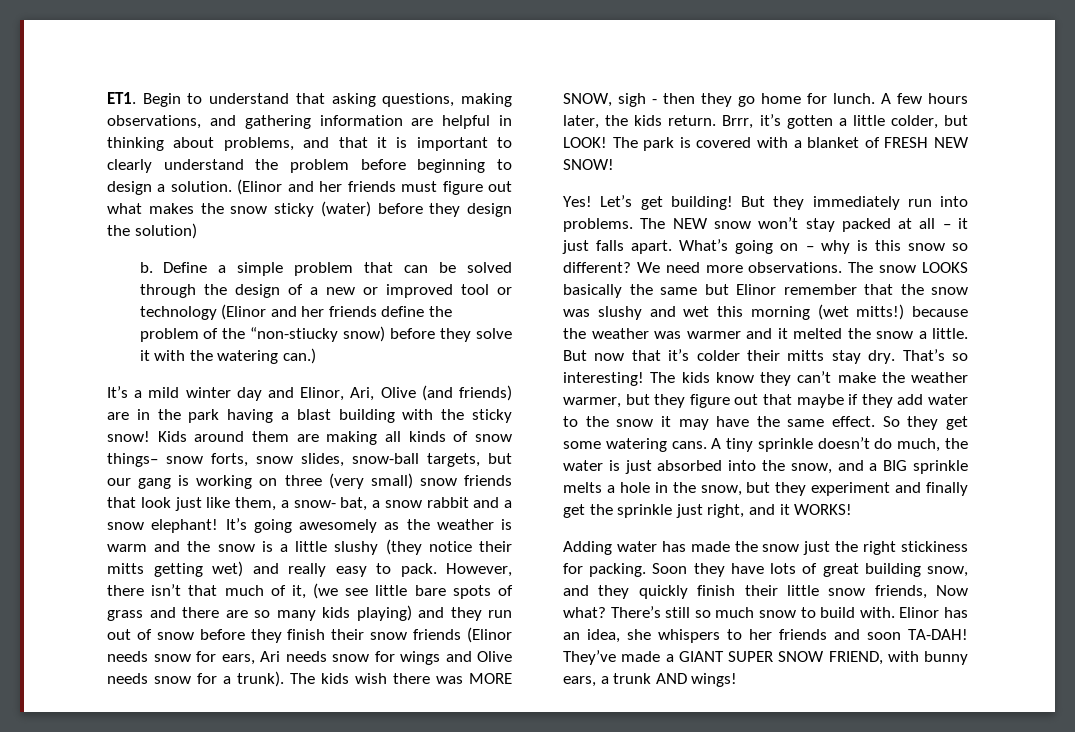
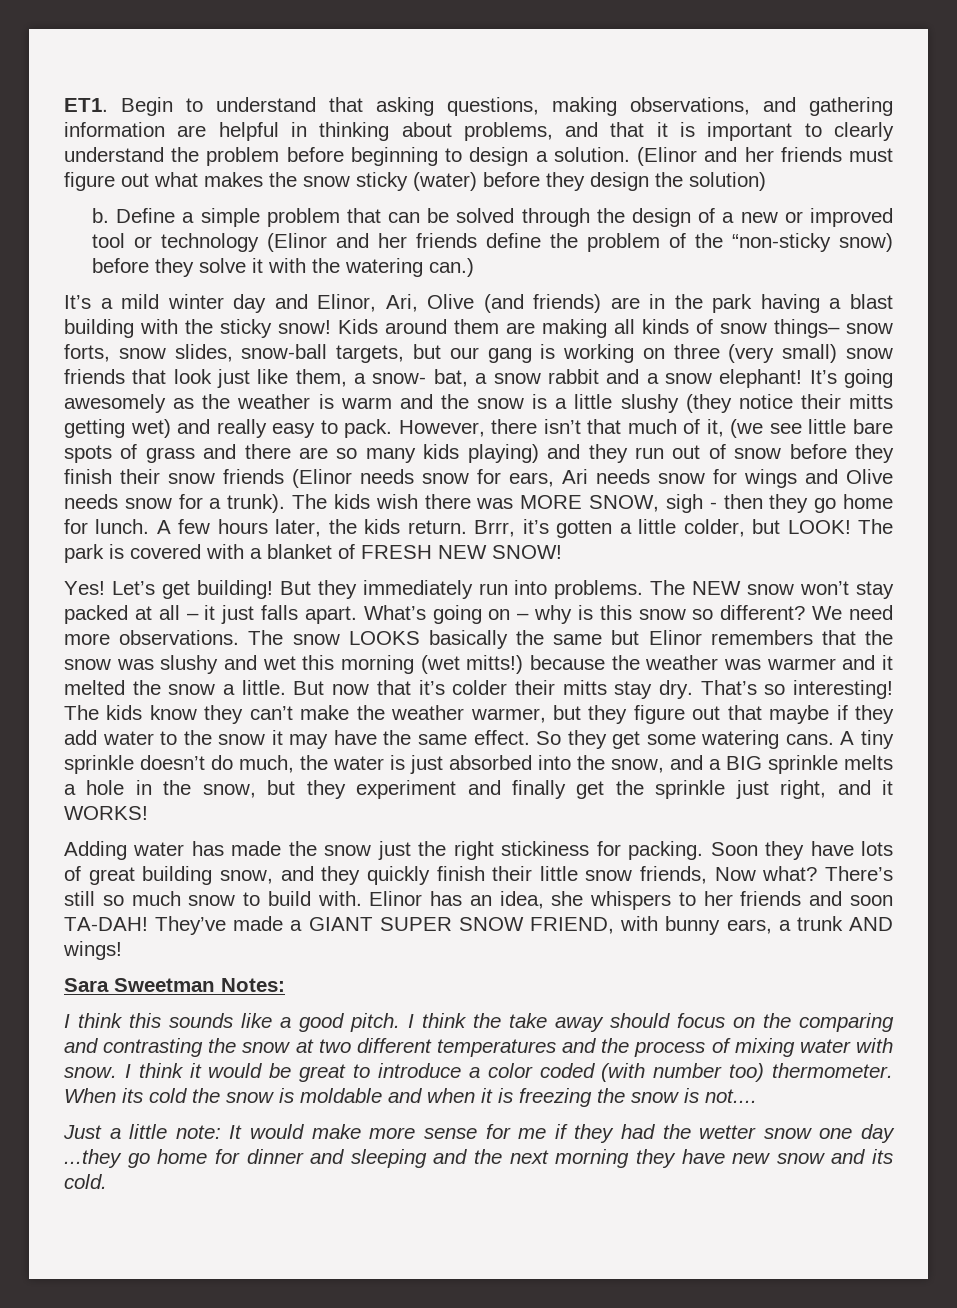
[250,327,339,342] “non-stiucky -> [731,233,831,252] “non-sticky
[783,284,857,295] remember -> [710,630,813,645] remembers
(738, 680) none -> [64,978,285,992] [64,1013,894,1032] [64,1038,893,1057] [64,1063,894,1082] [64,1088,757,1107] [63,1124,895,1143] [64,1149,893,1168] [64,1174,107,1189] // Sara Sweetman Notes: // I think this sounds like a good pitch. I think the take away should focus on the comparing and contrasting the snow at two different temperatures and the process of mixing water with snow. I think it would be great to introduce a color coded (with number too) thermometer. When its cold the snow is moldable and when it is freezing the snow is not.... // Just a little note: It would make more sense for me if they had the wetter snow one day ...they go home for dinner and sleeping and the next morning they have new snow and its cold.

